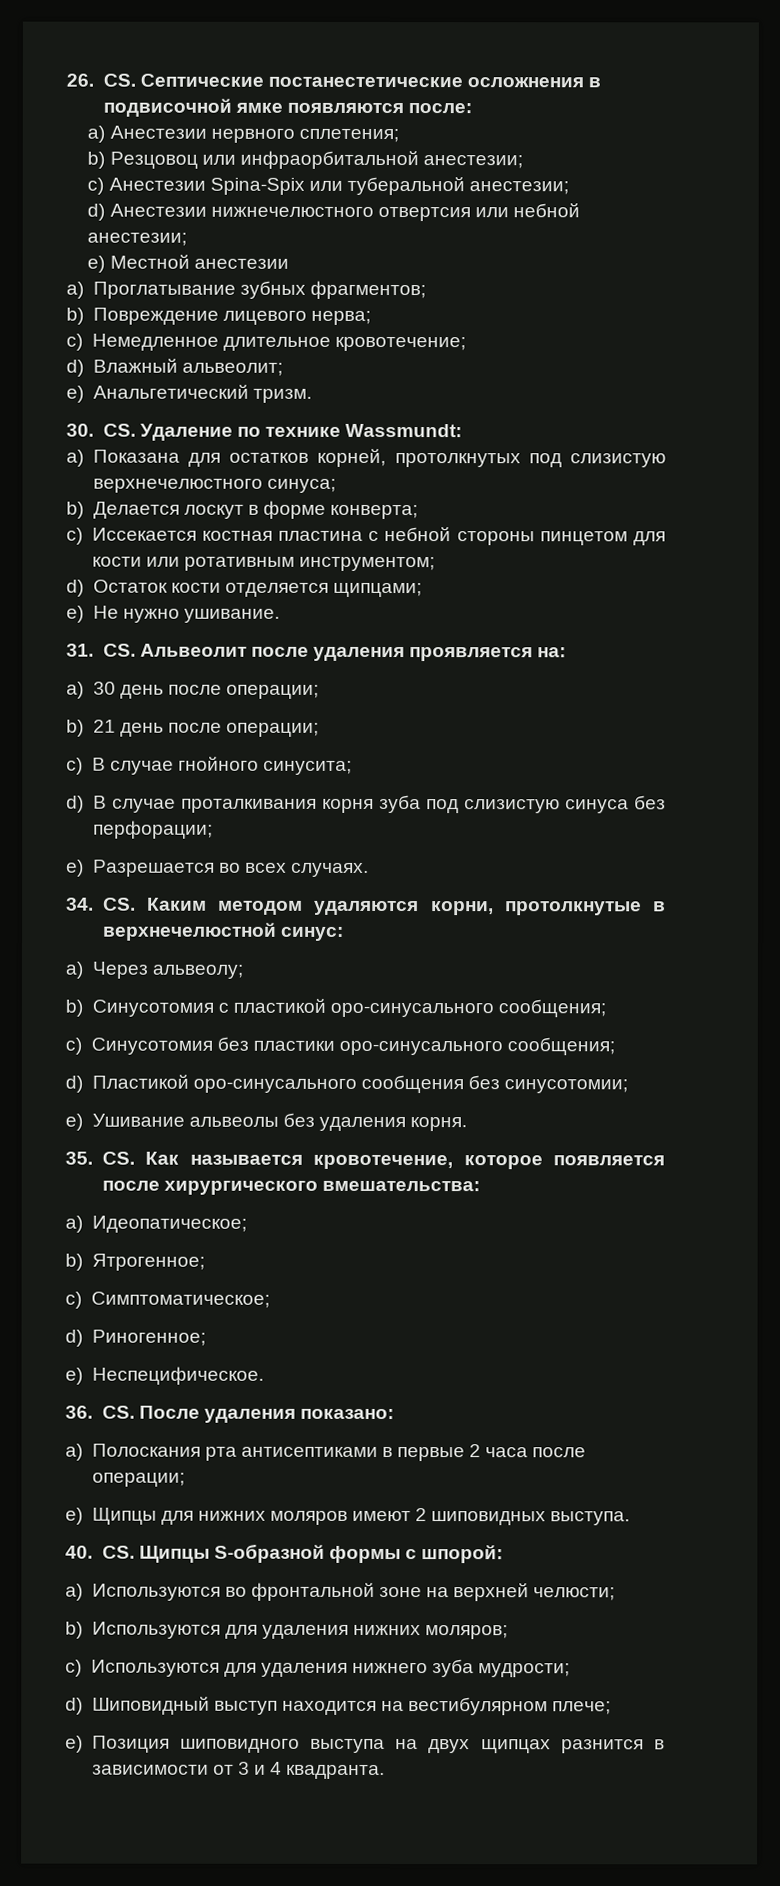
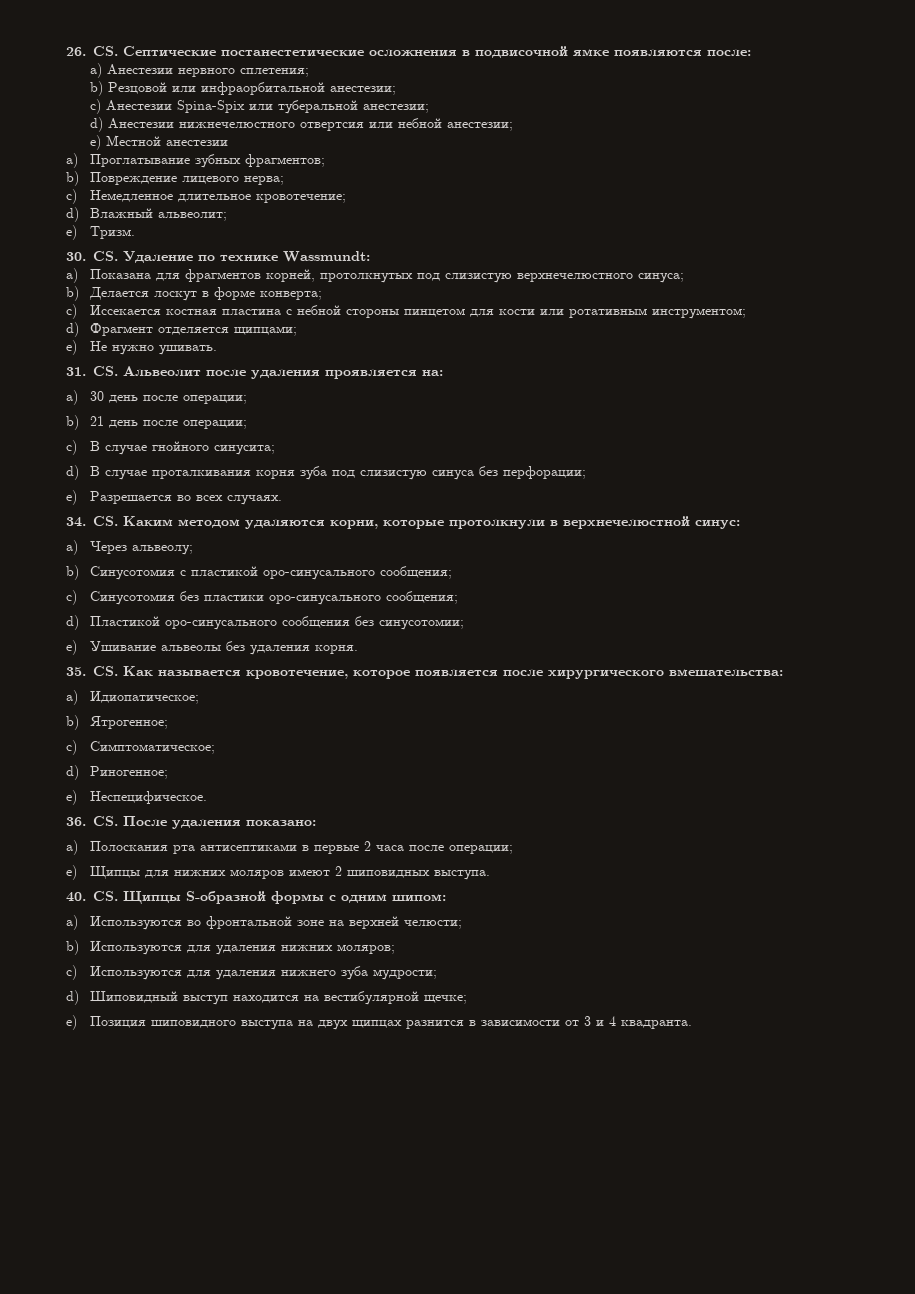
[109,151,198,169] Резцовоц -> [108,82,168,94] Резцовой
[92,384,312,403] Анальгетический тризм. -> [90,226,136,239] Тризм.
[229,452,309,463] остатков -> [185,269,262,282] фрагментов
[92,579,221,593] Остаток кости -> [90,323,154,336] Фрагмент
[183,608,280,623] ушивание. -> [159,345,218,355] ушивать.
[504,901,642,916] протолкнутые -> [383,519,545,529] которые протолкнули
[91,1215,247,1233] Идеопатическое; -> [90,691,200,704] Идиопатическое;
[421,1545,504,1564] шпорой: -> [341,893,446,903] одним шипом:
[408,1697,612,1716] вестибулярном плече; -> [324,991,468,1005] вестибулярной щечке;

